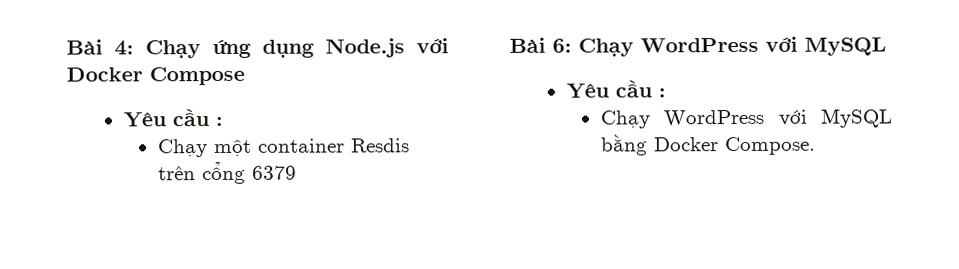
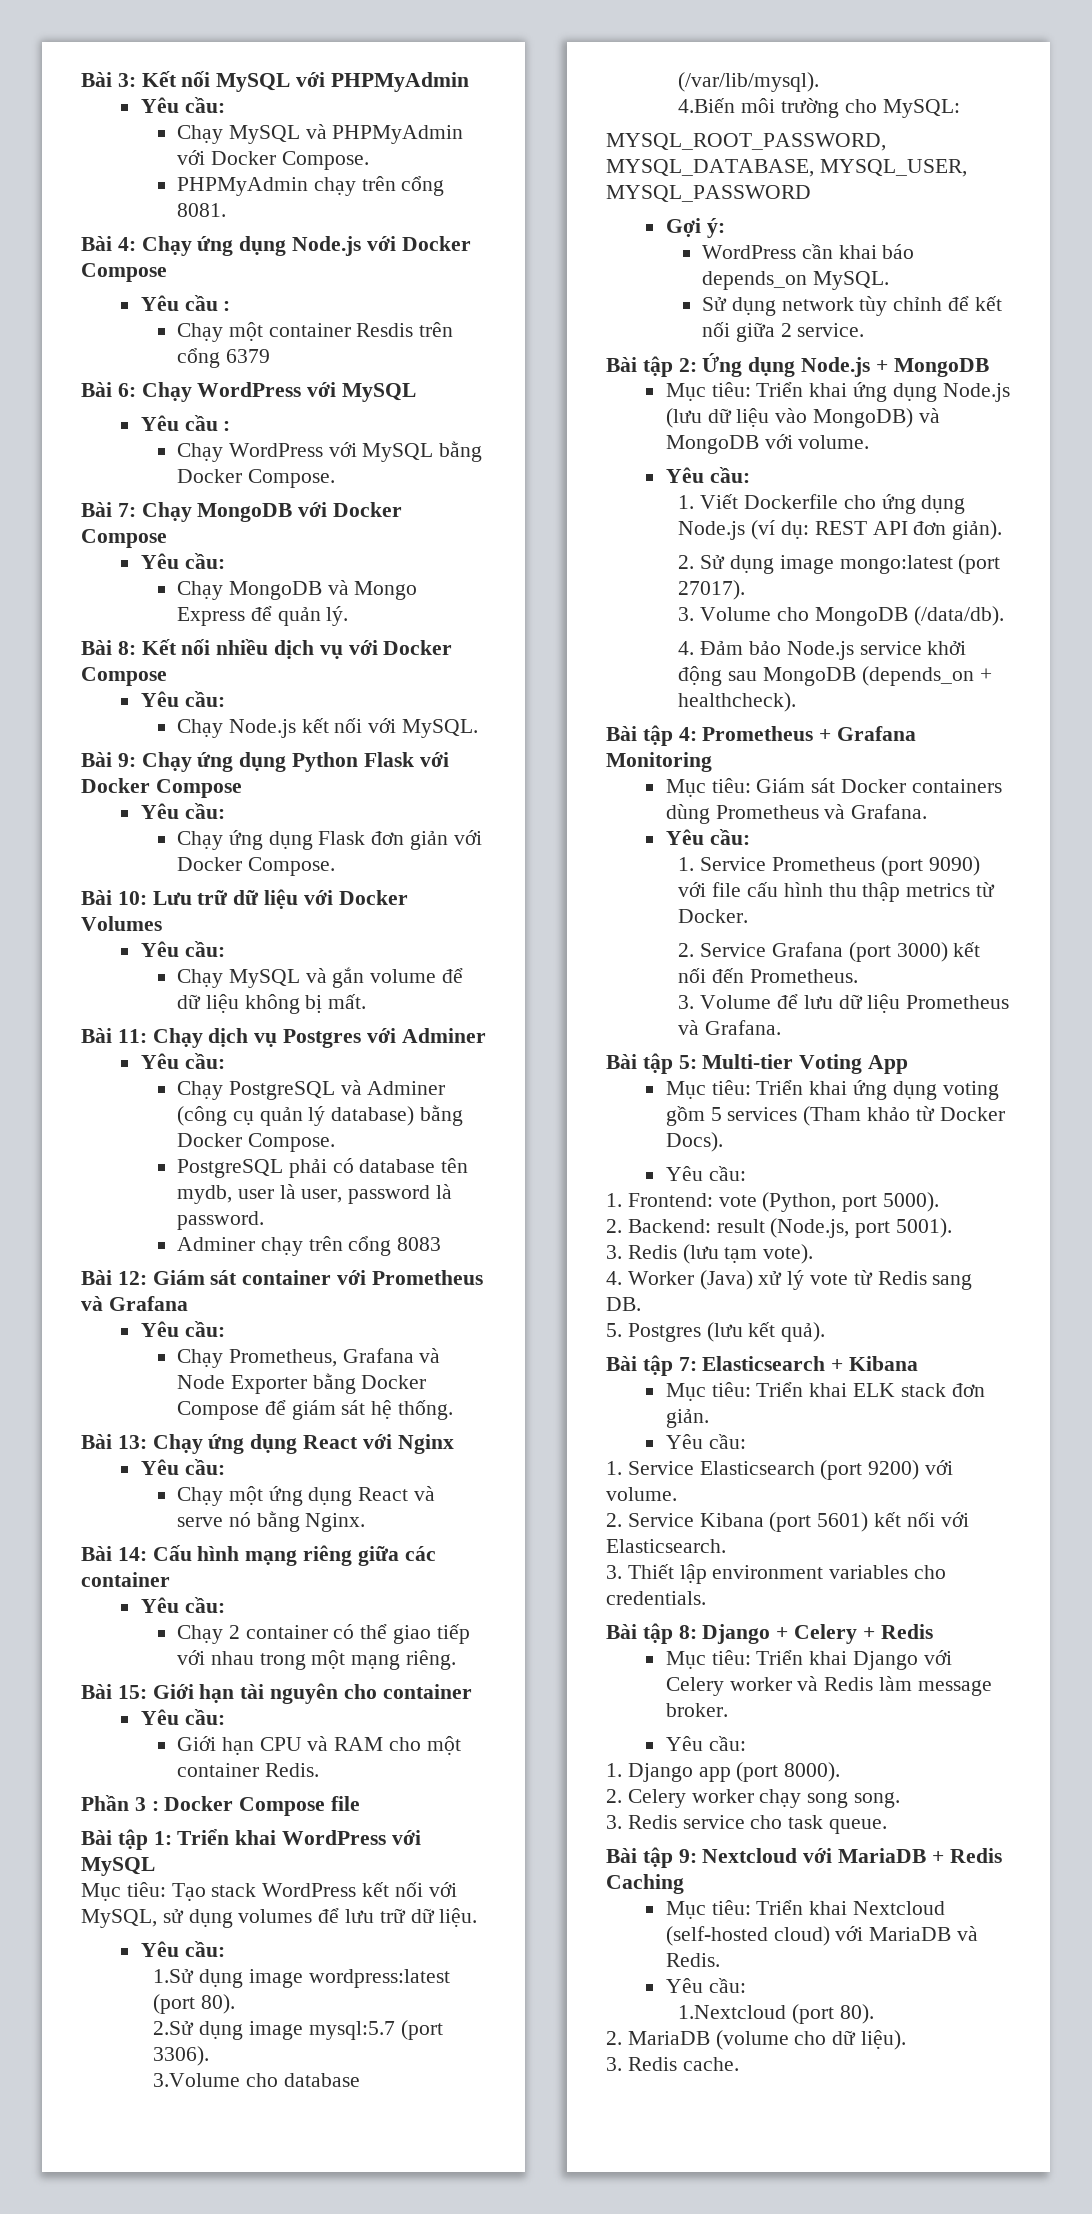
[66,39,103,55] Bài -> [81,71,469,92] [140,97,225,113] [176,124,464,144] [176,150,369,170] [176,176,445,196] [176,203,226,217] [81,236,112,251] Bài 3: Kết nối MySQL với PHPMyAdmin // Yêu cầu: // Chạy MySQL và PHPMyAdmin với Docker Compose. // PHPMyAdmin chạy trên cổng 8081. // Bài
(816, 146) none -> [81,502,403,522] [81,529,167,548] [140,553,225,569] [176,580,418,600] [176,606,349,626] [81,639,453,659] [81,667,167,686] [140,691,225,707] [176,718,478,738] [81,752,449,772] [81,778,242,798] [140,803,225,819] [176,830,482,850] [176,857,335,876] [81,889,408,909] [81,916,162,931] [140,941,225,957] [176,967,463,988] [176,994,367,1014] [81,1028,486,1048] [140,1053,225,1069] [176,1080,446,1100] [176,1105,463,1126] [176,1133,335,1152] [176,1158,469,1178] [176,1184,452,1204] [176,1211,264,1230] [176,1236,442,1256] [81,1270,483,1285] [81,1296,188,1311] [140,1321,225,1337] [176,1348,441,1368] [176,1373,427,1394] [176,1400,453,1420] [81,1434,454,1454] [140,1459,225,1475] [176,1486,435,1506] [176,1511,366,1532] [81,1545,436,1566] [81,1572,170,1587] [140,1597,225,1613] [176,1624,470,1644] [176,1650,456,1670] [81,1683,472,1704] [140,1709,225,1725] [176,1736,461,1755] [176,1763,319,1777] [81,1795,361,1816] [81,1829,421,1850] [81,1857,155,1876] [81,1882,457,1901] [81,1908,478,1928] [140,1941,225,1957] [153,1969,450,1988] [153,1994,236,2014] [153,2020,443,2040] [153,2046,210,2066] [153,2073,360,2087] [678,72,820,92] [678,98,960,118] [606,133,886,151] [606,159,967,177] [606,185,811,202] [665,218,725,238] [701,244,915,259] [701,271,889,290] [701,296,1002,316] [701,322,865,342] [606,353,989,377] [665,382,1010,402] [665,408,940,428] [665,434,870,454] [665,467,750,483] [678,494,966,514] [678,520,1003,540] [678,554,1001,574] [678,580,746,600] [678,606,1004,626] [678,641,967,660] [678,666,992,686] [678,692,797,712] [606,725,917,746] [606,752,712,772] [665,778,1002,797] [665,804,928,824] [665,829,750,845] [678,856,980,876] [678,882,995,902] [678,909,749,923] [678,942,981,962] [678,968,858,983] [678,994,1010,1013] [678,1020,782,1035] [606,1053,909,1074] [665,1080,999,1100] [665,1106,1005,1126] [665,1132,723,1152] [665,1166,746,1181] [606,1192,940,1212] [606,1218,953,1238] [606,1244,814,1264] [606,1270,973,1290] [606,1297,641,1311] [606,1322,826,1342] [606,1355,919,1376] [665,1382,985,1401] [665,1409,709,1428] [665,1434,746,1449] [606,1460,954,1480] [606,1487,677,1501] [606,1512,969,1532] [606,1539,726,1553] [606,1564,947,1584] [606,1591,706,1605] [606,1623,933,1644] [665,1650,952,1670] [665,1676,992,1696] [665,1703,728,1717] [665,1736,746,1751] [606,1762,841,1782] [606,1789,901,1808] [606,1815,888,1834] [606,1847,1002,1868] [606,1874,684,1894] [665,1900,946,1919] [665,1926,979,1946] [665,1953,720,1967] [665,1978,746,1993] [678,2004,874,2024] [606,2030,907,2050] [606,2057,739,2071] // Bài 7: Chạy MongoDB với Docker Compose // Yêu cầu: // Chạy MongoDB và Mongo Express để quản lý. // Bài 8: Kết nối nhiều dịch vụ với Docker Compose // Yêu cầu: // Chạy Node.js kết nối với MySQL. // Bài 9: Chạy ứng dụng Python Flask với Docker Compose // Yêu cầu: // Chạy ứng dụng Flask đơn giản với Docker Compose. // Bài 10: Lưu trữ dữ liệu với Docker Volumes // Yêu cầu: // Chạy MySQL và gắn volume để dữ liệu không bị mất. // Bài 11: Chạy dịch vụ Postgres với Adminer // Yêu cầu: // Chạy PostgreSQL và Adminer (công cụ quản lý database) bằng Docker Compose. // PostgreSQL phải có database tên mydb, user là user, password là password. // Adminer chạy trên cổng 8083 // Bài 12: Giám sát container với Prometheus và Grafana // Yêu cầu: // Chạy Prometheus, Grafana và Node Exporter bằng Docker Compose để giám sát hệ thống. // Bài 13: Chạy ứng dụng React với Nginx // Yêu cầu: // Chạy một ứng dụng React và serve nó bằng Nginx. // Bài 14: Cấu hình mạng riêng giữa các container // Yêu cầu: // Chạy 2 container có thể giao tiếp với nhau trong một mạng riêng. // Bài 15: Giới hạn tài nguyên cho container // Yêu cầu: // Giới hạn CPU và RAM cho một container Redis. // Phần 3 : Docker Compose file // Bài tập 1: Triển khai WordPress với MySQL // Mục tiêu: Tạo stack WordPress kết nối với MySQL, sử dụng volumes để lưu trữ dữ liệu. // Yêu cầu: // 1.Sử dụng image wordpress:latest (port 80). // 2.Sử dụng image mysql:5.7 (port 3306). // 3.Volume cho database (/var/lib/mysql). // 4.Biến môi trường cho MySQL: // MYSQL_ROOT_PASSWORD, MYSQL_DATABASE, MYSQL_USER, MYSQL_PASSWORD // Gợi ý: // WordPress cần khai báo depends_on MySQL. // Sử dụng network tùy chỉnh để kết nối giữa 2 service. // Bài tập 2: Ứng dụng Node.js + MongoDB // Mục tiêu: Triển khai ứng dụng Node.js (lưu dữ liệu vào MongoDB) và MongoDB với volume. // Yêu cầu: // 1. Viết Dockerfile cho ứng dụng Node.js (ví dụ: REST API đơn giản). // 2. Sử dụng image mongo:latest (port 27017). // 3. Volume cho MongoDB (/data/db). // 4. Đảm bảo Node.js service khởi động sau MongoDB (depends_on + healthcheck). // Bài tập 4: Prometheus + Grafana Monitoring // Mục tiêu: Giám sát Docker containers dùng Prometheus và Grafana. // Yêu cầu: // 1. Service Prometheus (port 9090) với file cấu hình thu thập metrics từ Docker. // 2. Service Grafana (port 3000) kết nối đến Prometheus. // 3. Volume để lưu dữ liệu Prometheus và Grafana. // Bài tập 5: Multi-tier Voting App // Mục tiêu: Triển khai ứng dụng voting gồm 5 services (Tham khảo từ Docker Docs). // Yêu cầu: // 1. Frontend: vote (Python, port 5000). // 2. Backend: result (Node.js, port 5001). // 3. Redis (lưu tạm vote). // 4. Worker (Java) xử lý vote từ Redis sang DB. // 5. Postgres (lưu kết quả). // Bài tập 7: Elasticsearch + Kibana // Mục tiêu: Triển khai ELK stack đơn giản. // Yêu cầu: // 1. Service Elasticsearch (port 9200) với volume. // 2. Service Kibana (port 5601) kết nối với Elasticsearch. // 3. Thiết lập environment variables cho credentials. // Bài tập 8: Django + Celery + Redis // Mục tiêu: Triển khai Django với Celery worker và Redis làm message broker. // Yêu cầu: // 1. Django app (port 8000). // 2. Celery worker chạy song song. // 3. Redis service cho task queue. // Bài tập 9: Nextcloud với MariaDB + Redis Caching // Mục tiêu: Triển khai Nextcloud (self-hosted cloud) với MariaDB và Redis. // Yêu cầu: // 1.Nextcloud (port 80). // 2. MariaDB (volume cho dữ liệu). // 3. Redis cache.

